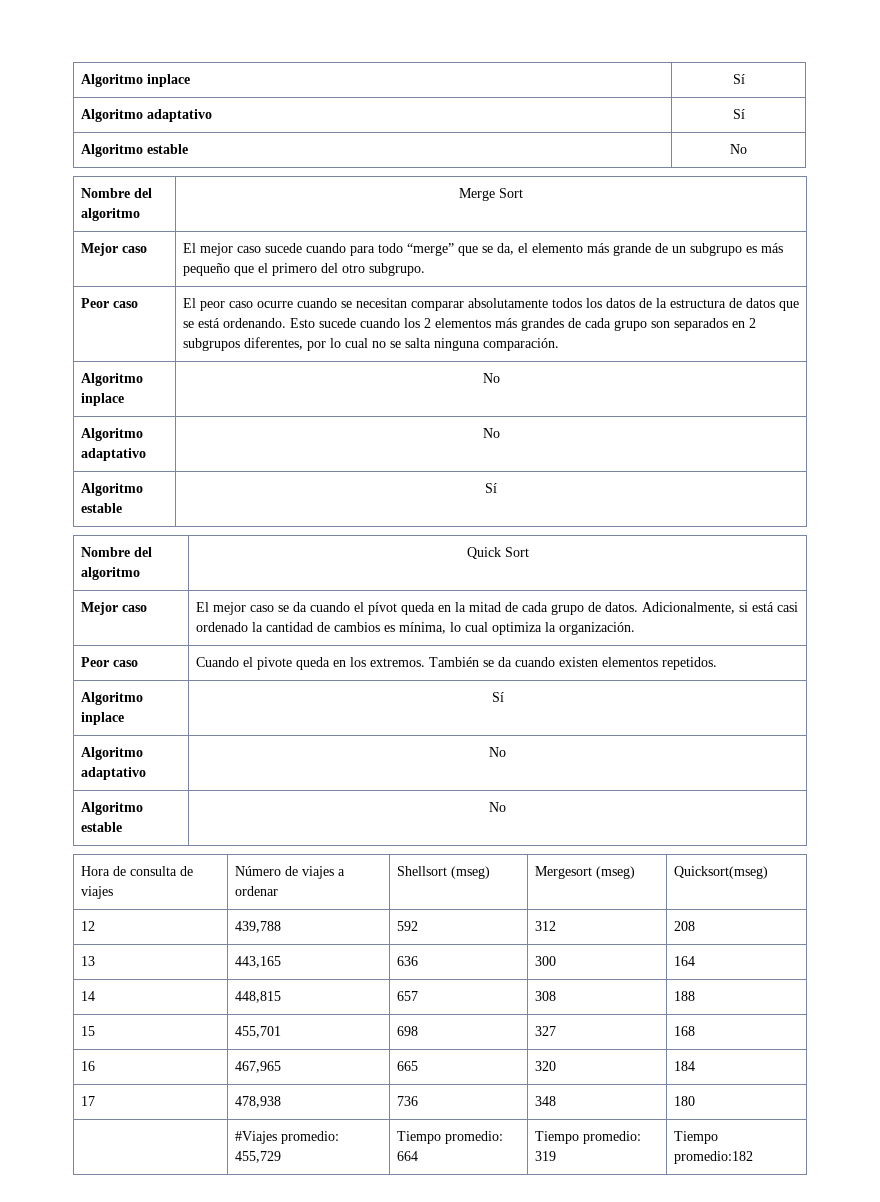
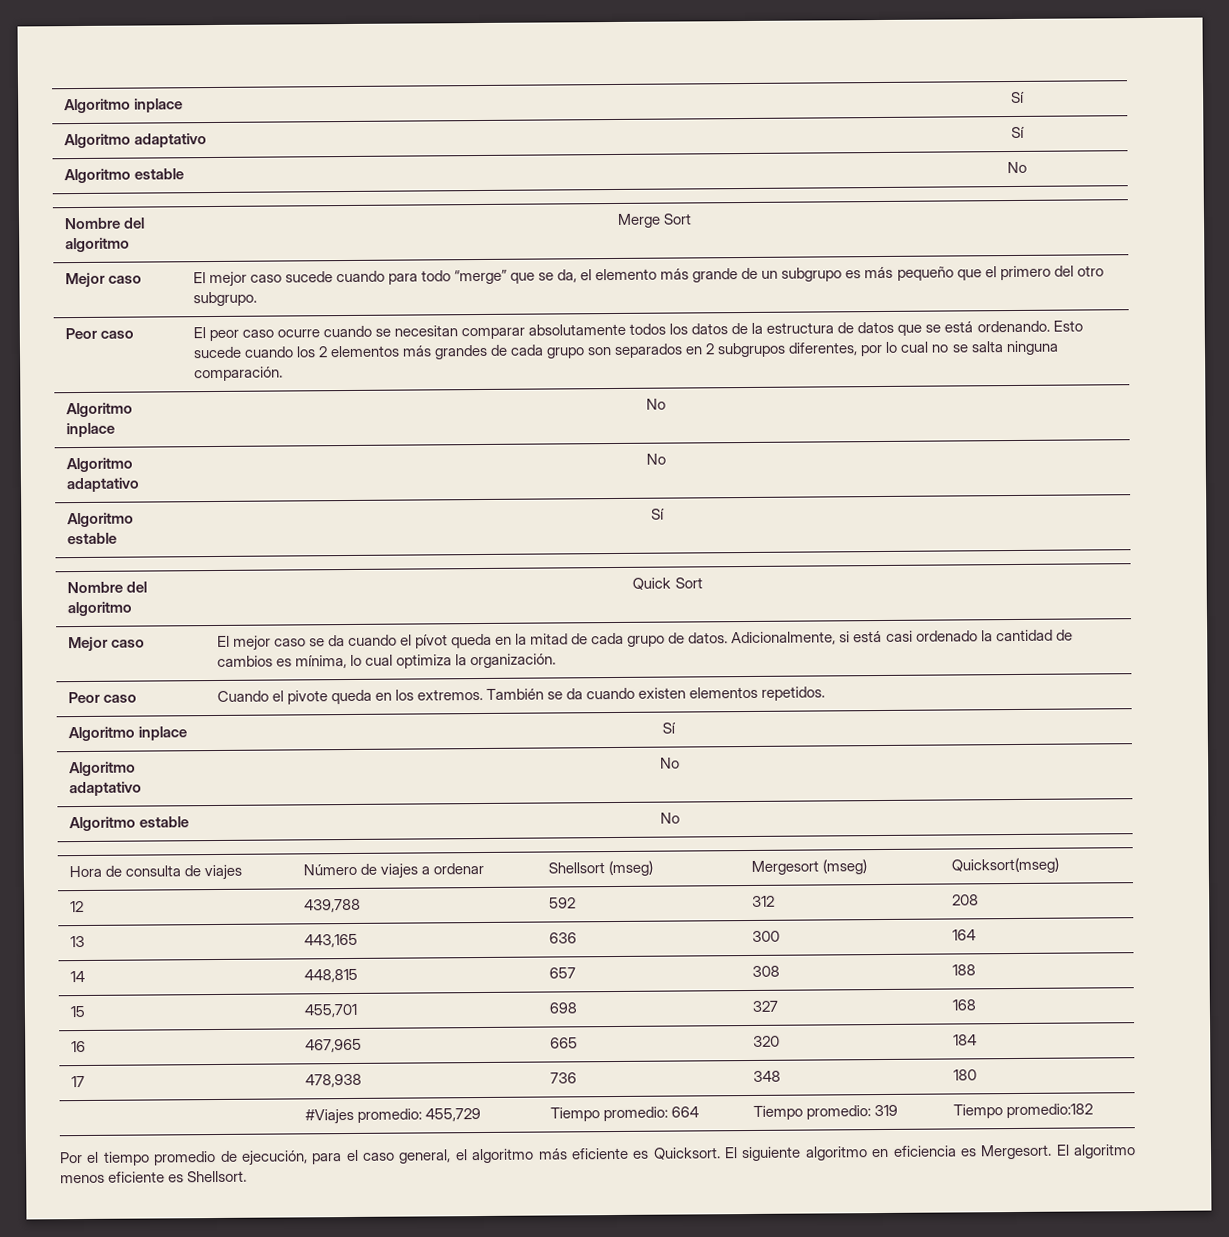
(753, 1157) none -> [59,1144,1136,1166] [60,1170,248,1184] // Por el tiempo promedio de ejecución, para el caso general, el algoritmo más eficiente es Quicksort. El siguiente algoritmo en eficiencia es Mergesort. El algoritmo menos eficiente es Shellsort.

